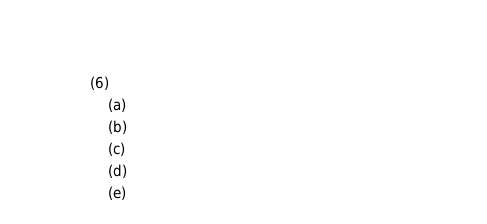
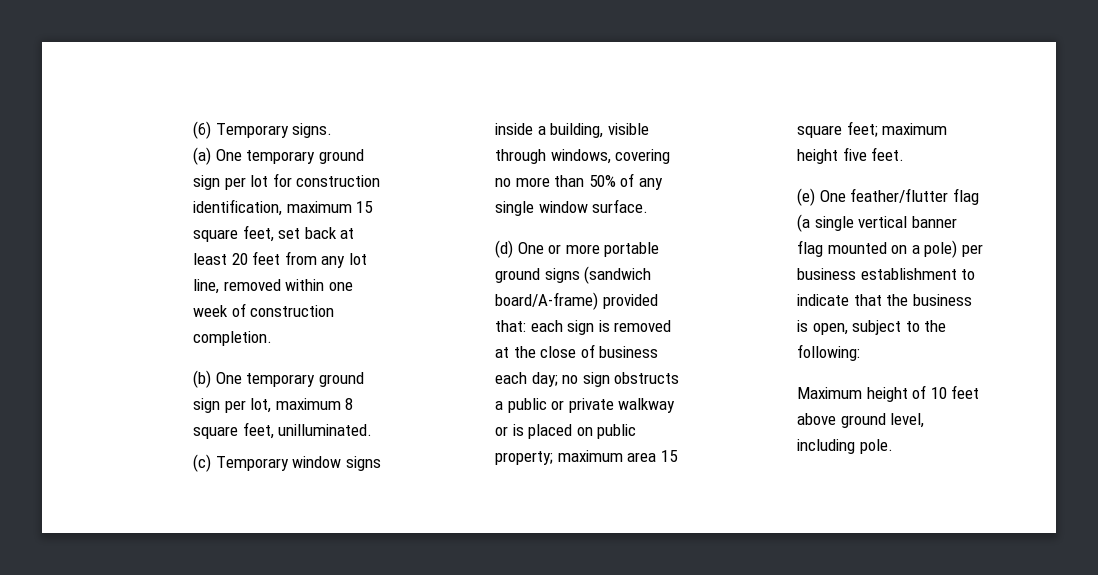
(110, 83) none -> [215,123,333,138] Temporary signs.
[107,120,127,134] [107,142,125,156] [107,164,127,178] [107,186,126,200] // (b) // (c) // (d) // (e) -> [215,149,364,164] [193,173,381,190] [193,199,374,216] [193,225,355,242] [193,251,367,268] [193,279,353,294] [193,303,335,317] [193,331,272,346] [193,370,364,388] [193,398,354,413] [193,422,373,439] [193,454,381,472] [495,123,649,138] [495,149,671,164] [495,173,663,190] [495,199,649,216] [495,240,660,258] [495,266,652,284] [495,292,658,310] [495,320,672,335] [495,344,659,358] [495,372,680,387] [495,398,676,413] [495,424,637,439] [495,450,678,465] [797,121,948,138] [797,147,905,164] [797,188,979,206] [797,214,957,232] [797,240,983,258] [797,268,976,280] [797,294,972,306] [797,320,947,335] [797,344,860,361] [797,385,980,402] [797,413,925,428] [797,439,893,454] One temporary ground sign per lot for construction identification, maximum 15 square feet, set back at least 20 feet from any lot line, removed within one week of construction completion. // (b) One temporary ground sign per lot, maximum 8 square feet, unilluminated. // (c) Temporary window signs inside a building, visible through windows, covering no more than 50% of any single window surface. // (d) One or more portable ground signs (sandwich board/A-frame) provided that: each sign is removed at the close of business each day; no sign obstructs a public or private walkway or is placed on public property; maximum area 15 square feet; maximum height five feet. // (e) One feather/flutter flag (a single vertical banner flag mounted on a pole) per business establishment to indicate that the business is open, subject to the following: // Maximum height of 10 feet above ground level, including pole.

